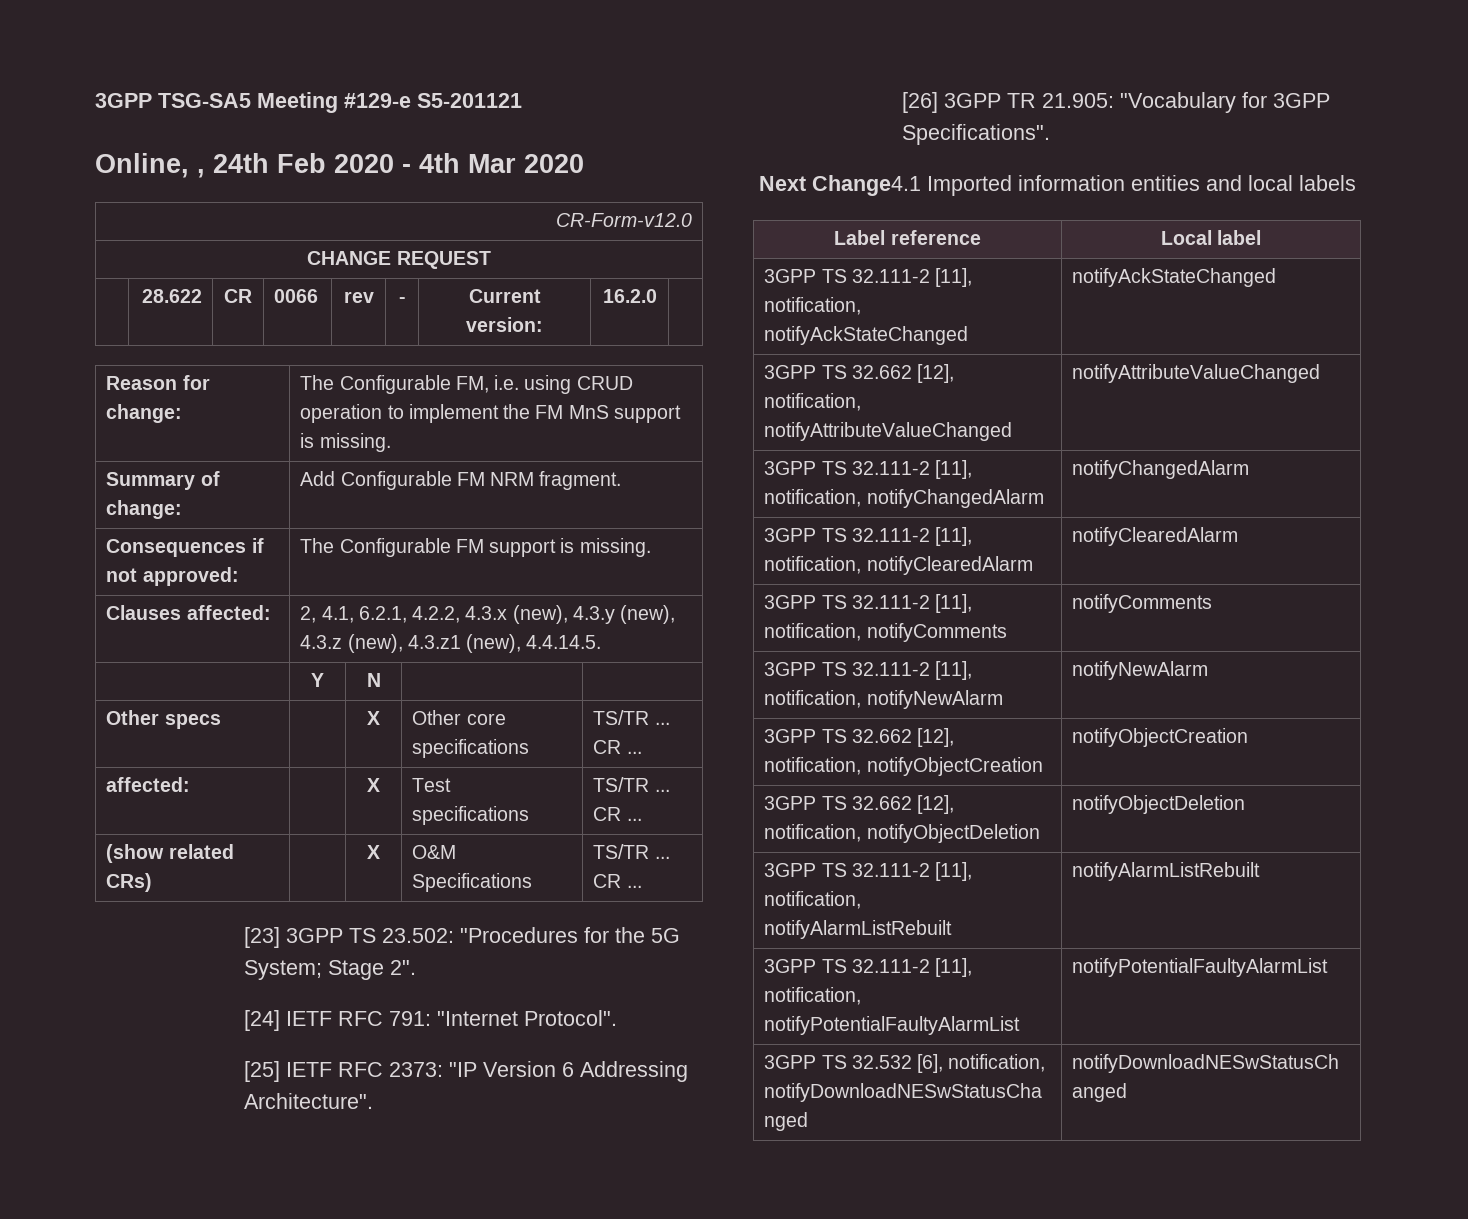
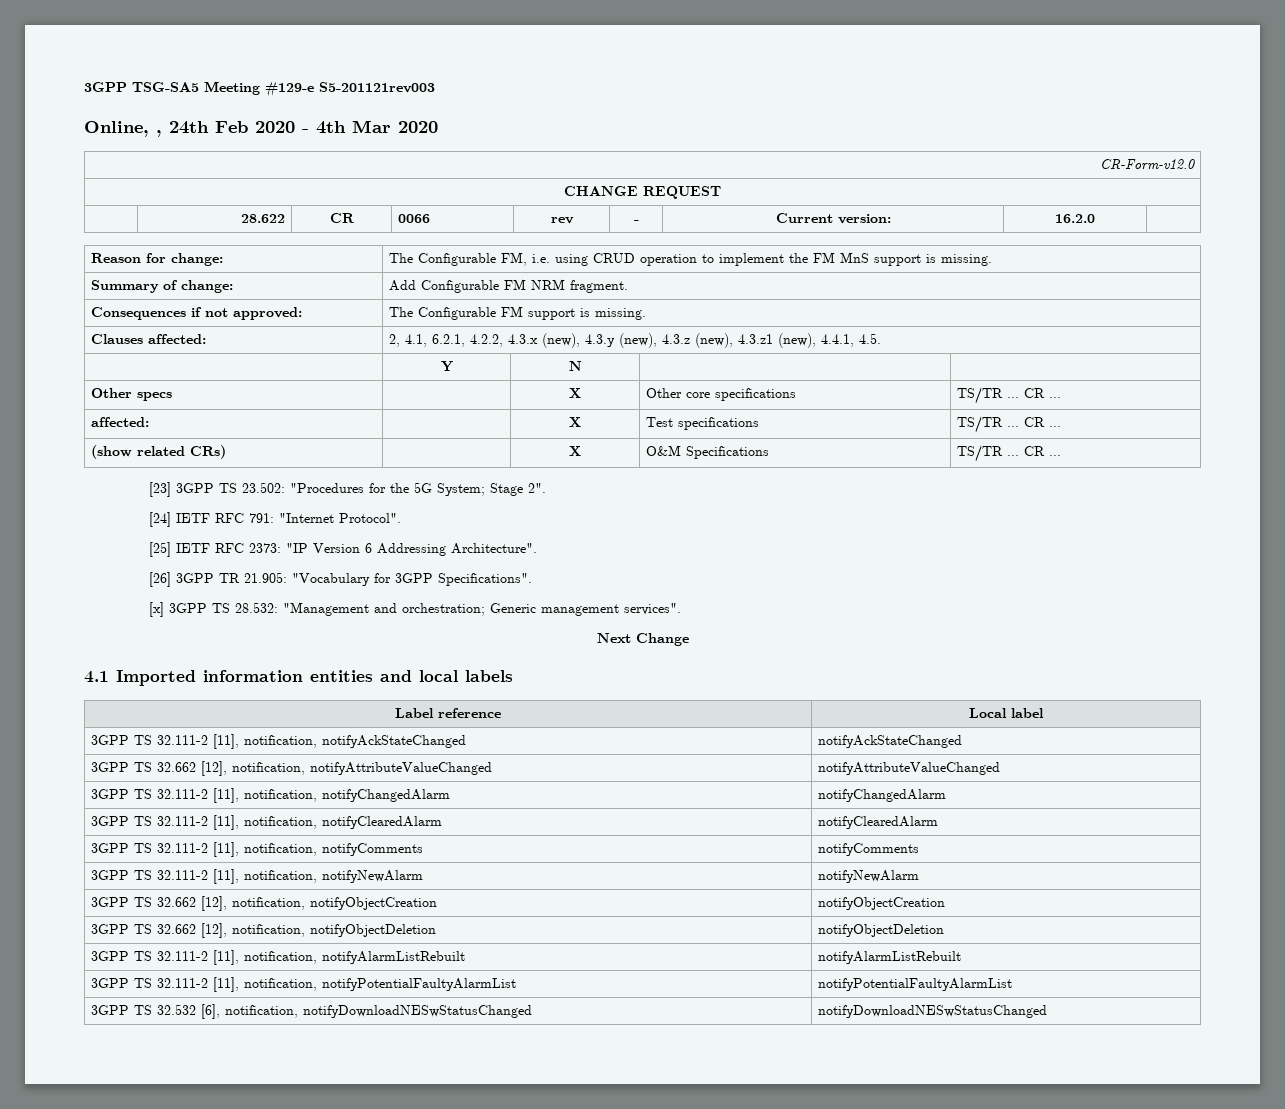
[417,93,522,108] S5-201121 -> [319,82,435,93] S5-201121rev003
[526,635,602,649] 4.4.14.5. -> [820,333,881,347] 4.4.1, 4.5.
(1051, 134) none -> [148,602,681,617] // [x] 3GPP TS 28.532: "Management and orchestration; Generic management services".
[811,175,921,196] Change4.1 -> [635,633,689,646] [84,671,109,683] Change // 4.1

